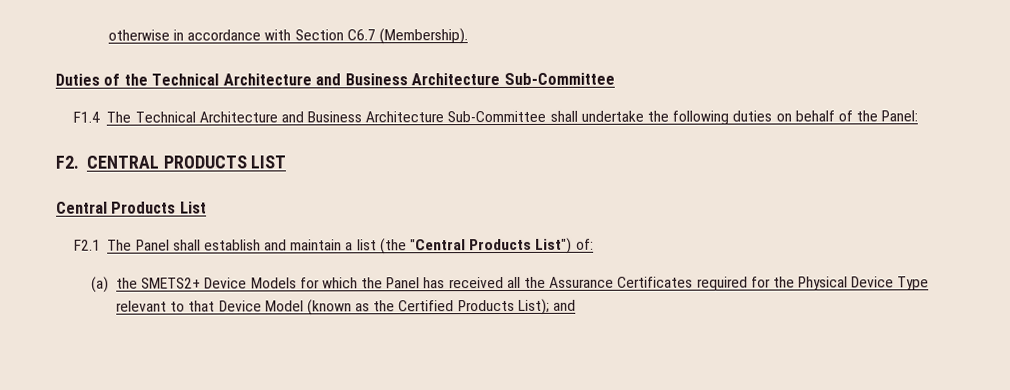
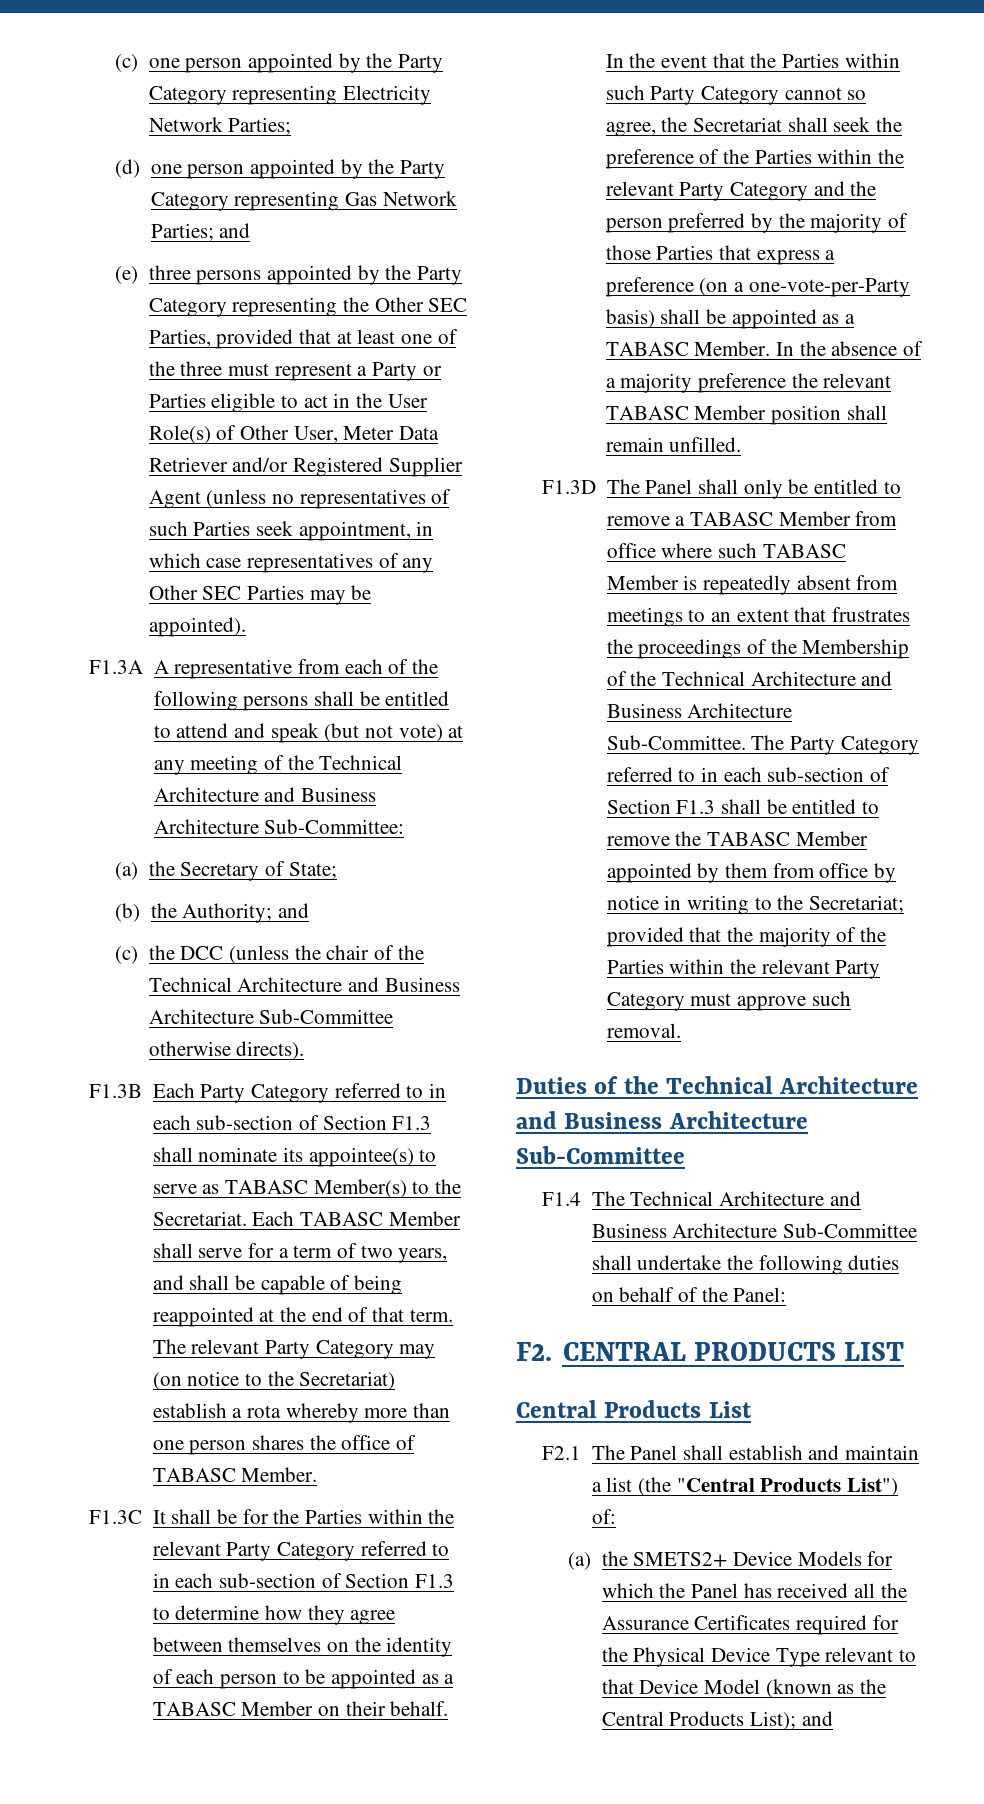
[107,28,468,45] otherwise in accordance with Section C6.7 (Membership). -> [115,53,444,73] [148,85,432,105] [148,117,292,135] [115,159,446,179] [150,191,457,211] [150,223,251,241] [115,265,463,285] [148,297,468,317] [148,329,458,349] [148,361,442,381] [148,393,428,413] [148,425,440,444] [148,457,463,477] [148,489,452,509] [148,521,434,541] [148,553,434,573] [148,585,372,605] [148,617,246,637] [89,659,438,679] [153,691,450,711] [153,723,464,743] [153,755,403,775] [153,787,376,802] [153,819,405,834] [115,861,337,881] [115,903,310,923] [115,945,424,964] [148,977,460,992] [148,1009,394,1024] [148,1041,305,1060] [89,1083,446,1103] [152,1115,432,1130] [152,1147,437,1167] [152,1179,461,1198] [152,1211,461,1226] [152,1243,448,1263] [152,1275,402,1295] [152,1307,453,1327] [152,1339,436,1359] [152,1371,396,1390] [152,1403,450,1423] [152,1435,416,1455] [152,1467,318,1482] [89,1509,455,1524] [152,1541,450,1561] [152,1573,454,1588] [152,1605,396,1625] [152,1637,453,1657] [152,1669,455,1689] [152,1701,449,1716] [605,53,900,68] [605,85,867,105] [605,117,902,137] [605,149,904,169] [605,181,877,201] [605,213,908,233] [605,245,836,265] [605,277,910,297] [605,309,855,329] [605,341,923,356] [605,373,892,393] [605,405,887,425] [605,437,742,452] [542,479,901,499] [606,511,898,526] [606,543,846,558] [606,575,899,595] [606,607,910,627] [606,639,910,659] [606,671,893,686] [606,703,793,718] [606,735,919,755] [606,767,890,782] [606,799,879,814] [606,831,868,846] [606,863,896,883] [606,895,904,915] [606,927,886,947] [606,959,881,979] [606,991,851,1011] [606,1023,681,1038] (c) one person appointed by the Party Category representing Electricity Network Parties; // (d) one person appointed by the Party Category representing Gas Network Parties; and // (e) three persons appointed by the Party Category representing the Other SEC Parties, provided that at least one of the three must represent a Party or Parties eligible to act in the User Role(s) of Other User, Meter Data Retriever and/or Registered Supplier Agent (unless no representatives of such Parties seek appointment, in which case representatives of any Other SEC Parties may be appointed). // F1.3A A representative from each of the following persons shall be entitled to attend and speak (but not vote) at any meeting of the Technical Architecture and Business Architecture Sub-Committee: // (a) the Secretary of State; // (b) the Authority; and // (c) the DCC (unless the chair of the Technical Architecture and Business Architecture Sub-Committee otherwise directs). // F1.3B Each Party Category referred to in each sub-section of Section F1.3 shall nominate its appointee(s) to serve as TABASC Member(s) to the Secretariat. Each TABASC Member shall serve for a term of two years, and shall be capable of being reappointed at the end of that term. The relevant Party Category may (on notice to the Secretariat) establish a rota whereby more than one person shares the office of TABASC Member. // F1.3C It shall be for the Parties within the relevant Party Category referred to in each sub-section of Section F1.3 to determine how they agree between themselves on the identity of each person to be appointed as a TABASC Member on their behalf. In the event that the Parties within such Party Category cannot so agree, the Secretariat shall seek the preference of the Parties within the relevant Party Category and the person preferred by the majority of those Parties that express a preference (on a one-vote-per-Party basis) shall be appointed as a TABASC Member. In the absence of a majority preference the relevant TABASC Member position shall remain unfilled. // F1.3D The Panel shall only be entitled to remove a TABASC Member from office where such TABASC Member is repeatedly absent from meetings to an extent that frustrates the proceedings of the Membership of the Technical Architecture and Business Architecture Sub-Committee. The Party Category referred to in each sub-section of Section F1.3 shall be entitled to remove the TABASC Member appointed by them from office by notice in writing to the Secretariat; provided that the majority of the Parties within the relevant Party Category must approve such removal.
[398,300,455,312] Certified -> [601,1711,664,1726] Central

